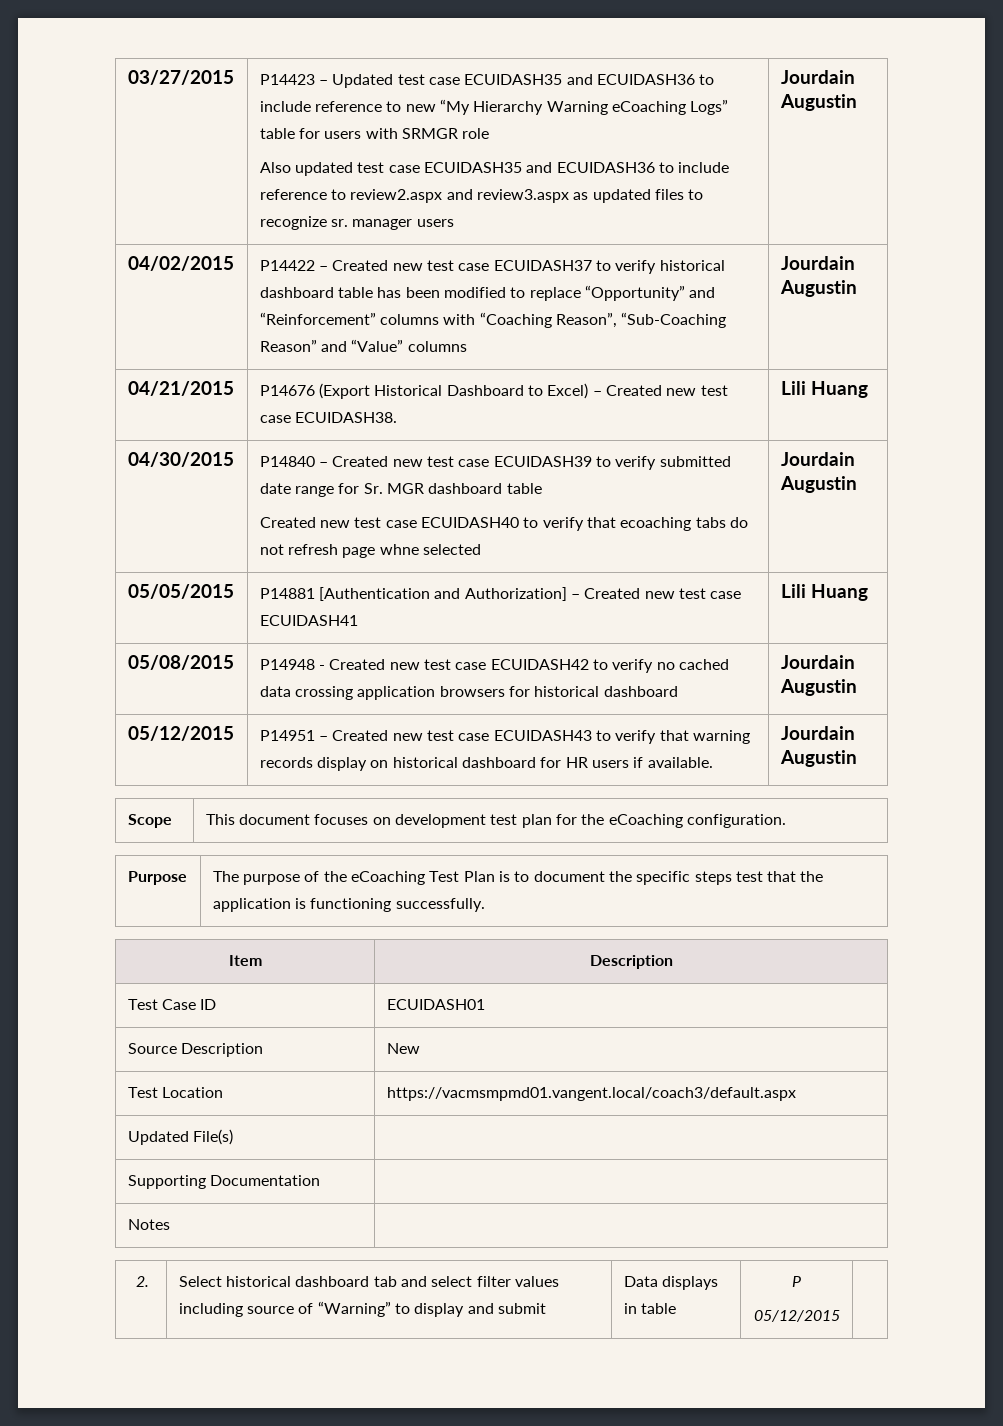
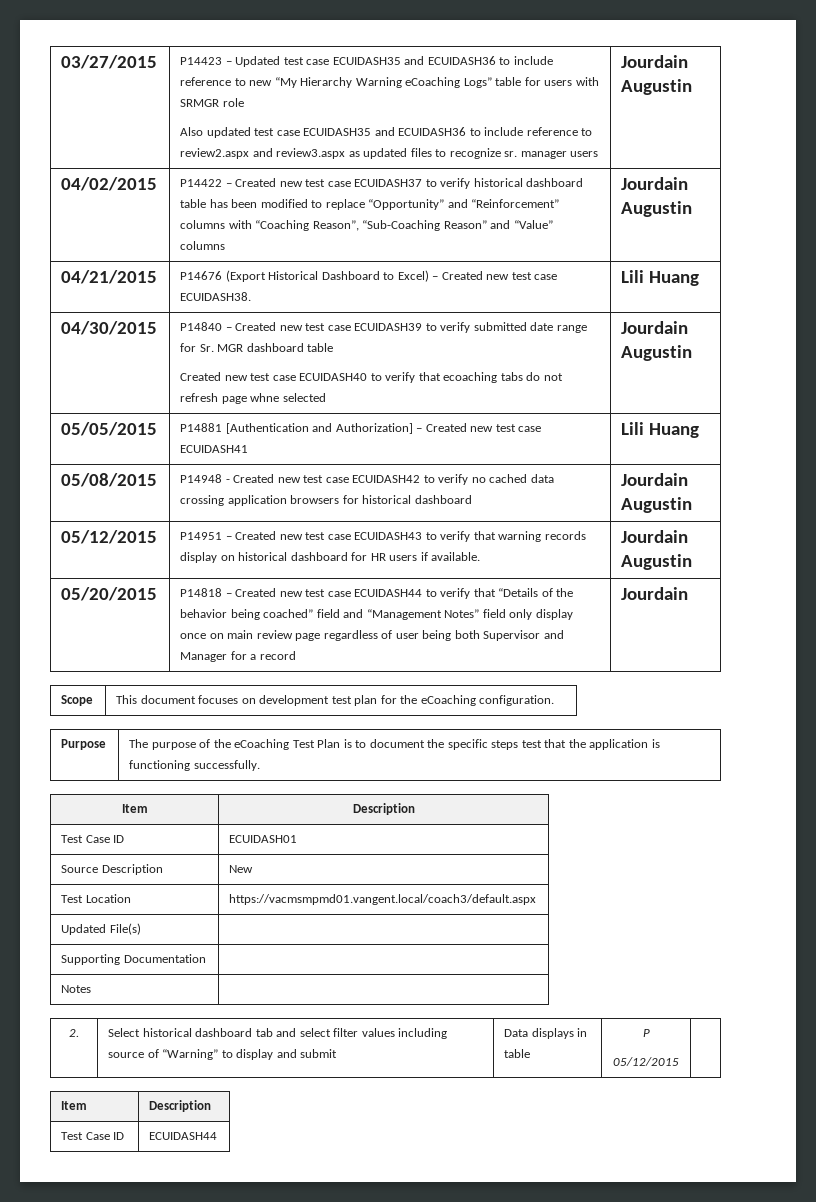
(857, 758) none -> [61,587,158,601] [180,588,574,599] [180,609,573,620] [180,630,564,641] [180,651,296,662] [621,587,689,600] // 05/20/2015 | P14818 – Created new test case ECUIDASH44 to verify that “Details of the behavior being coached” field and “Management Notes” field only display once on main review page regardless of user being both Supervisor and Manager for a record | Jourdain
(840, 1316) none -> [61,1101,88,1110] [149,1100,212,1112] [61,1132,125,1140] [149,1132,218,1140] // Item | Description // Test Case ID | ECUIDASH44

